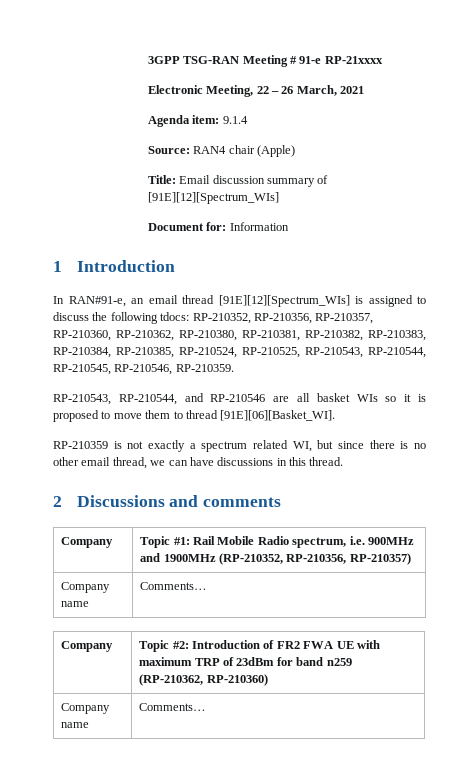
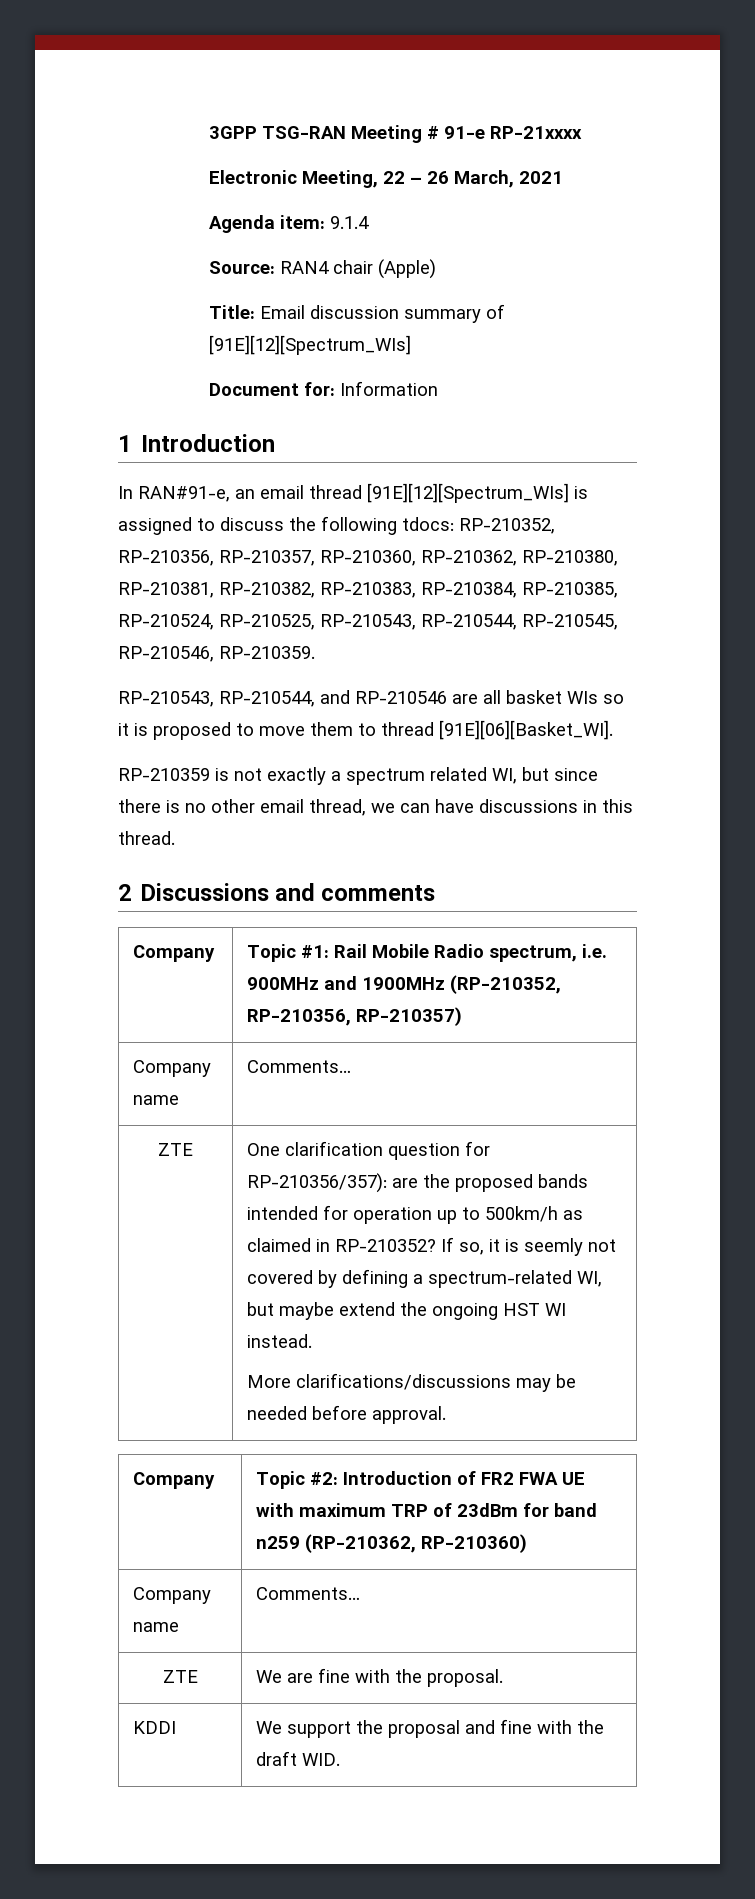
(208, 586) none -> [158,1143,193,1156] [246,1141,490,1160] [246,1173,588,1193] [246,1205,583,1224] [246,1237,616,1256] [246,1269,602,1288] [246,1302,566,1320] [246,1334,312,1348] [246,1373,576,1392] [246,1405,446,1424] // ZTE | One clarification question for RP-210356/357): are the proposed bands intended for operation up to 500km/h as claimed in RP-210352? If so, it is seemly not covered by defining a spectrum-related WI, but maybe extend the ongoing HST WI instead. // More clarifications/discussions may be needed before approval.
(207, 707) none -> [162,1670,198,1683] [255,1668,503,1687] [132,1721,176,1734] [255,1719,604,1738] [255,1751,340,1766] // ZTE | We are fine with the proposal. // KDDI | We support the proposal and fine with the draft WID.

